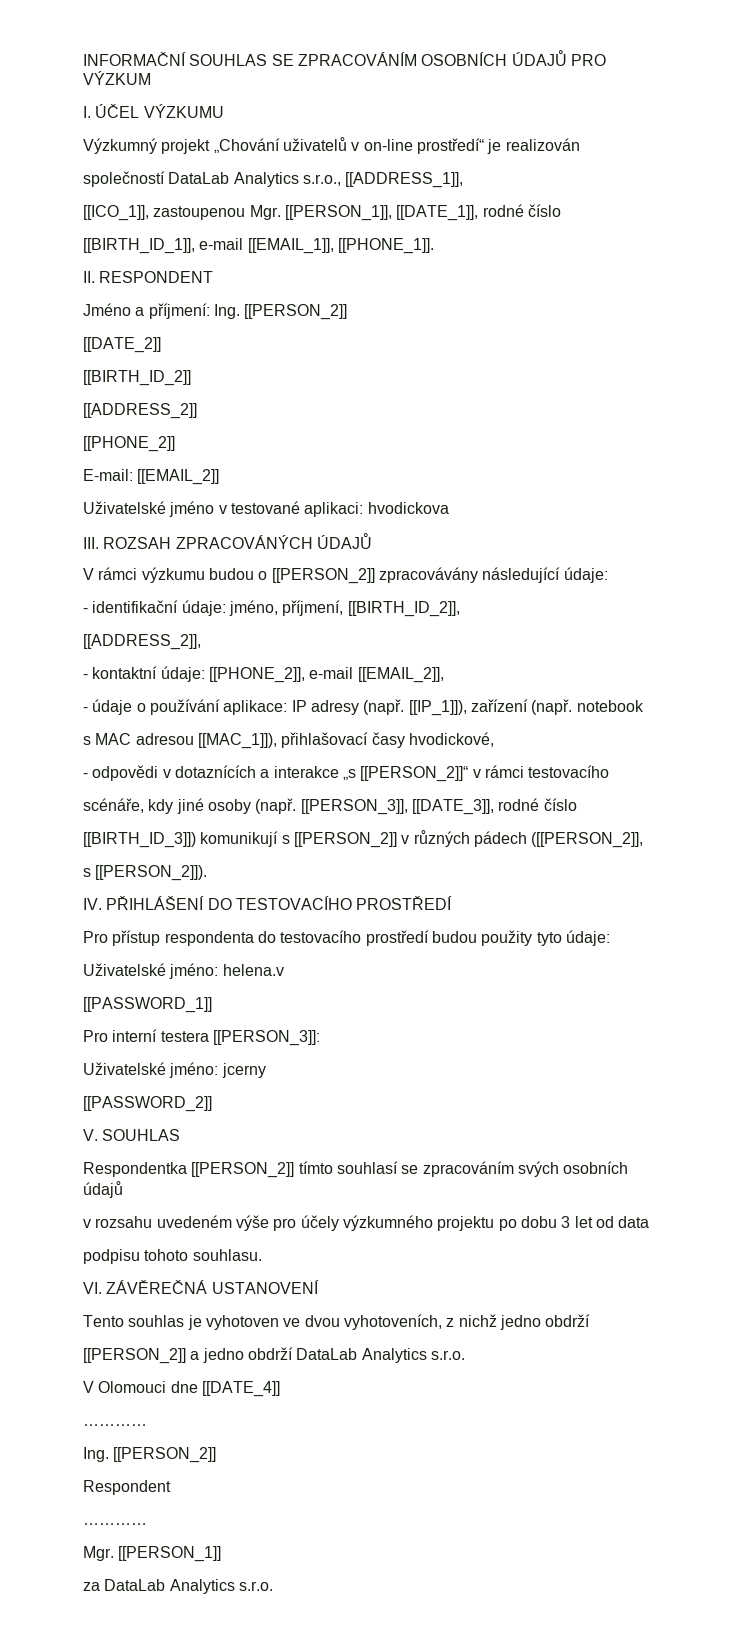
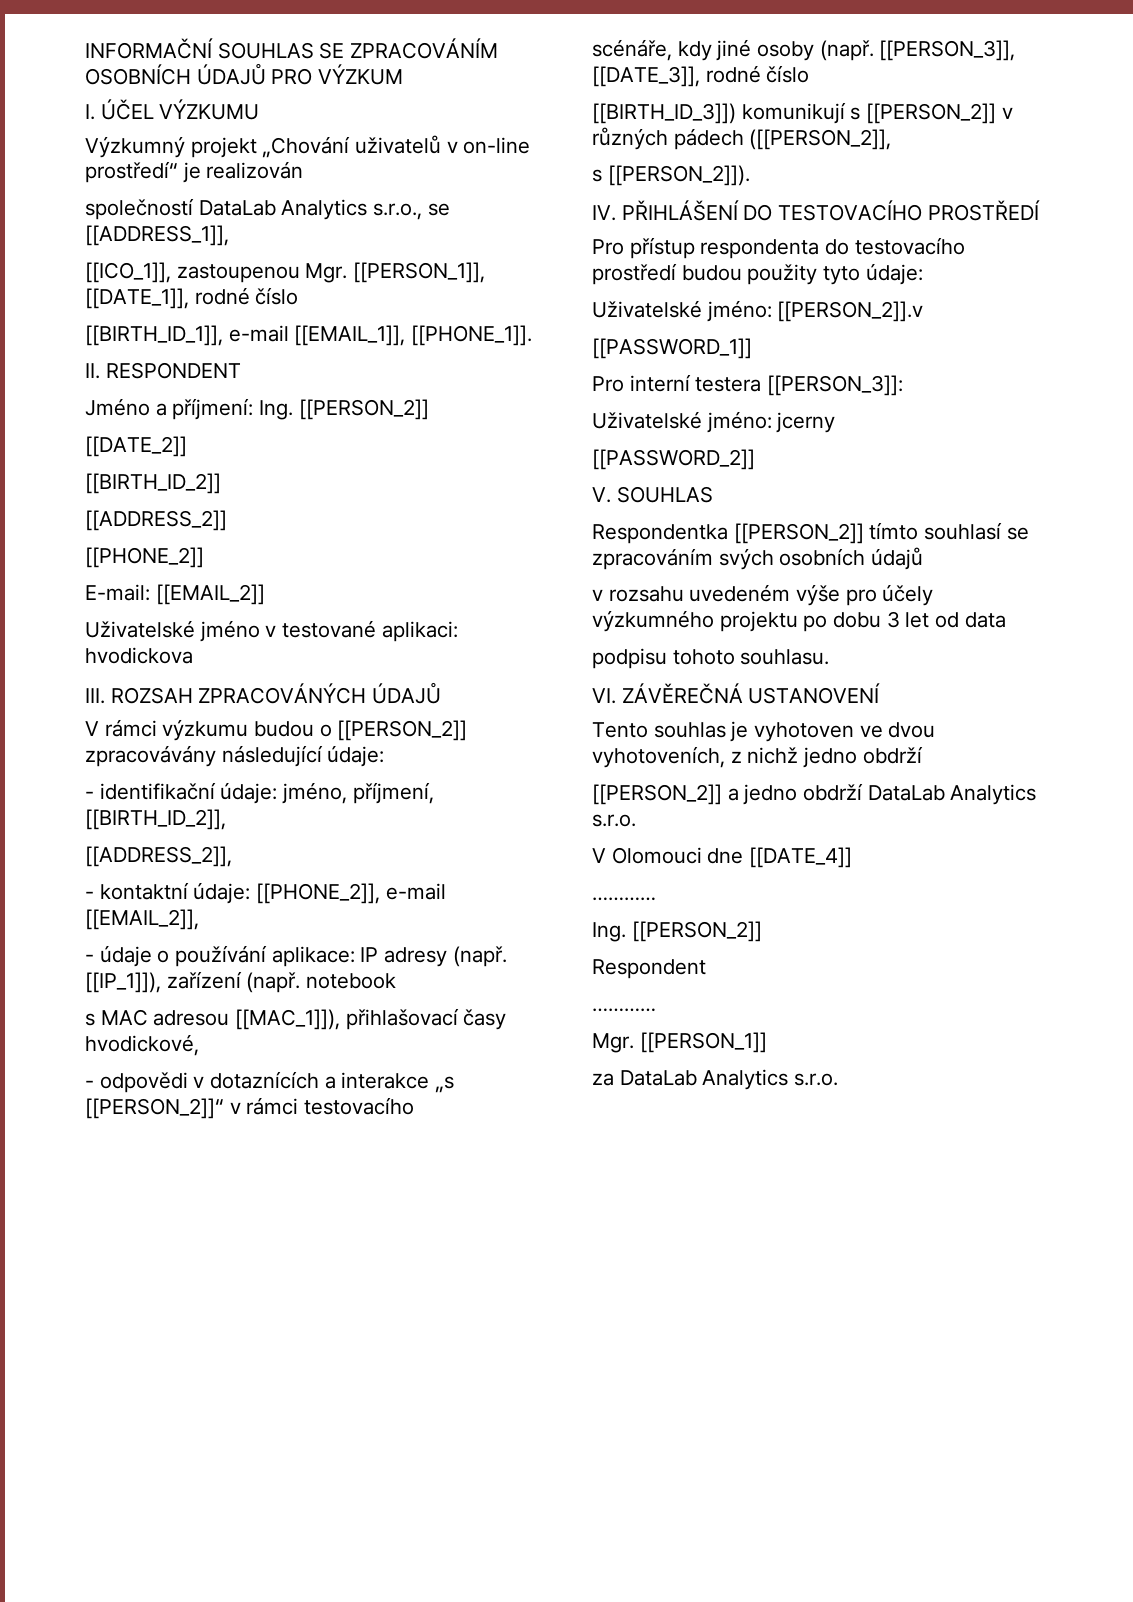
(341, 180) none -> [427,203,450,216] se
[222,964,284,976] helena.v -> [777,301,924,322] [[PERSON_2]].v

